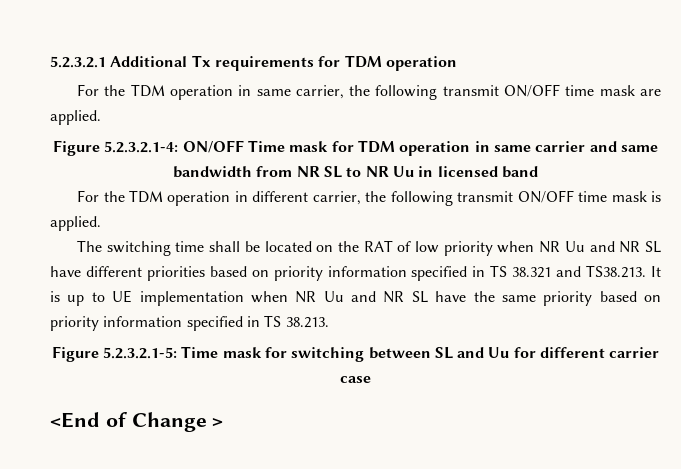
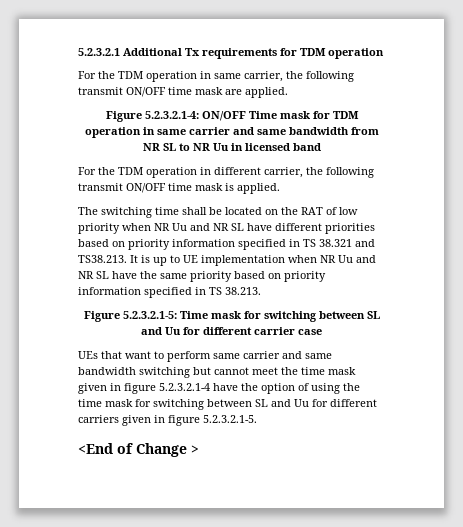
(371, 379) none -> [78,351,332,362] [78,367,356,378] [78,383,360,394] [78,399,377,410] [78,415,257,426] // UEs that want to perform same carrier and same bandwidth switching but cannot meet the time mask given in figure 5.2.3.2.1-4 have the option of using the time mask for switching between SL and Uu for different carriers given in figure 5.2.3.2.1-5.

